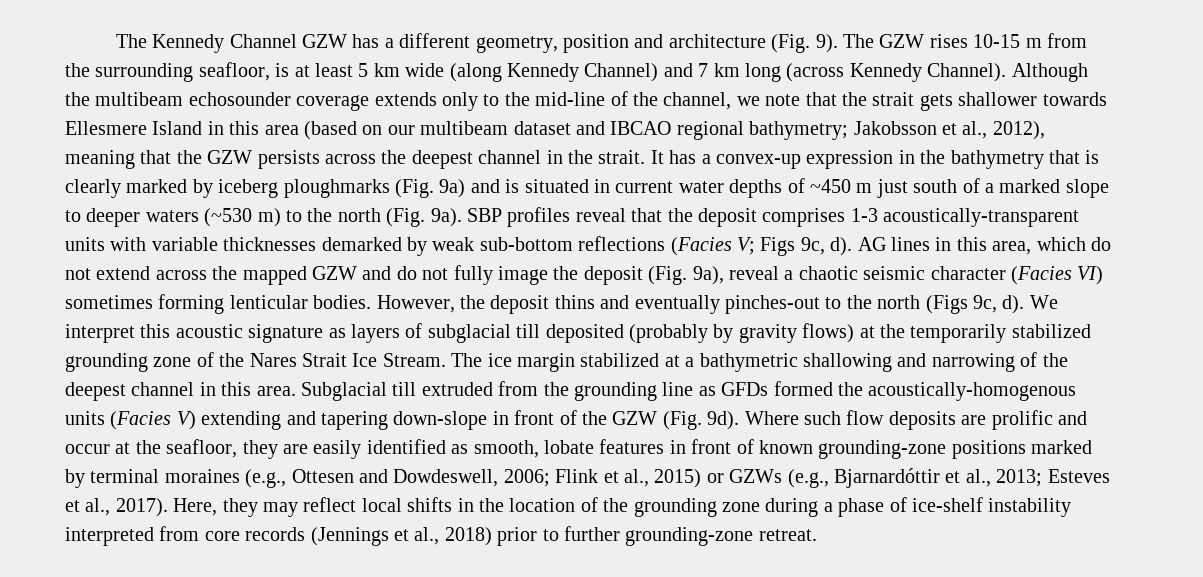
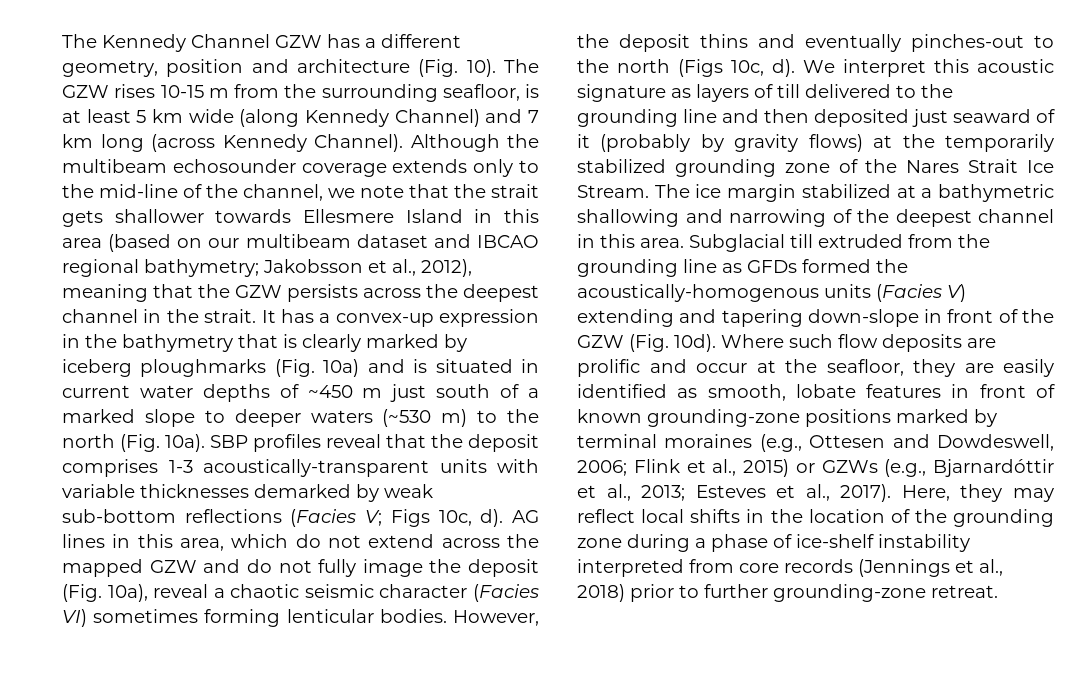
[815,34,838,53] 9). -> [466,59,496,77] 10).
[439,179,466,198] 9a) -> [323,359,360,377] 10a)
[430,208,462,227] 9a). -> [165,434,205,452] 10a).
[800,237,825,255] 9c, -> [438,510,472,526] 10c,
[692,266,724,285] 9a), -> [107,584,148,602] 10a),
[972,295,997,313] 9c, -> [731,60,764,76] 10c,
[427,324,624,343] subglacial till deposited -> [777,84,953,98] [577,109,1055,127] [577,134,590,148] till delivered to the grounding line and then deposited just seaward of it
[707,411,740,430] 9d). -> [674,334,716,352] 10d).

